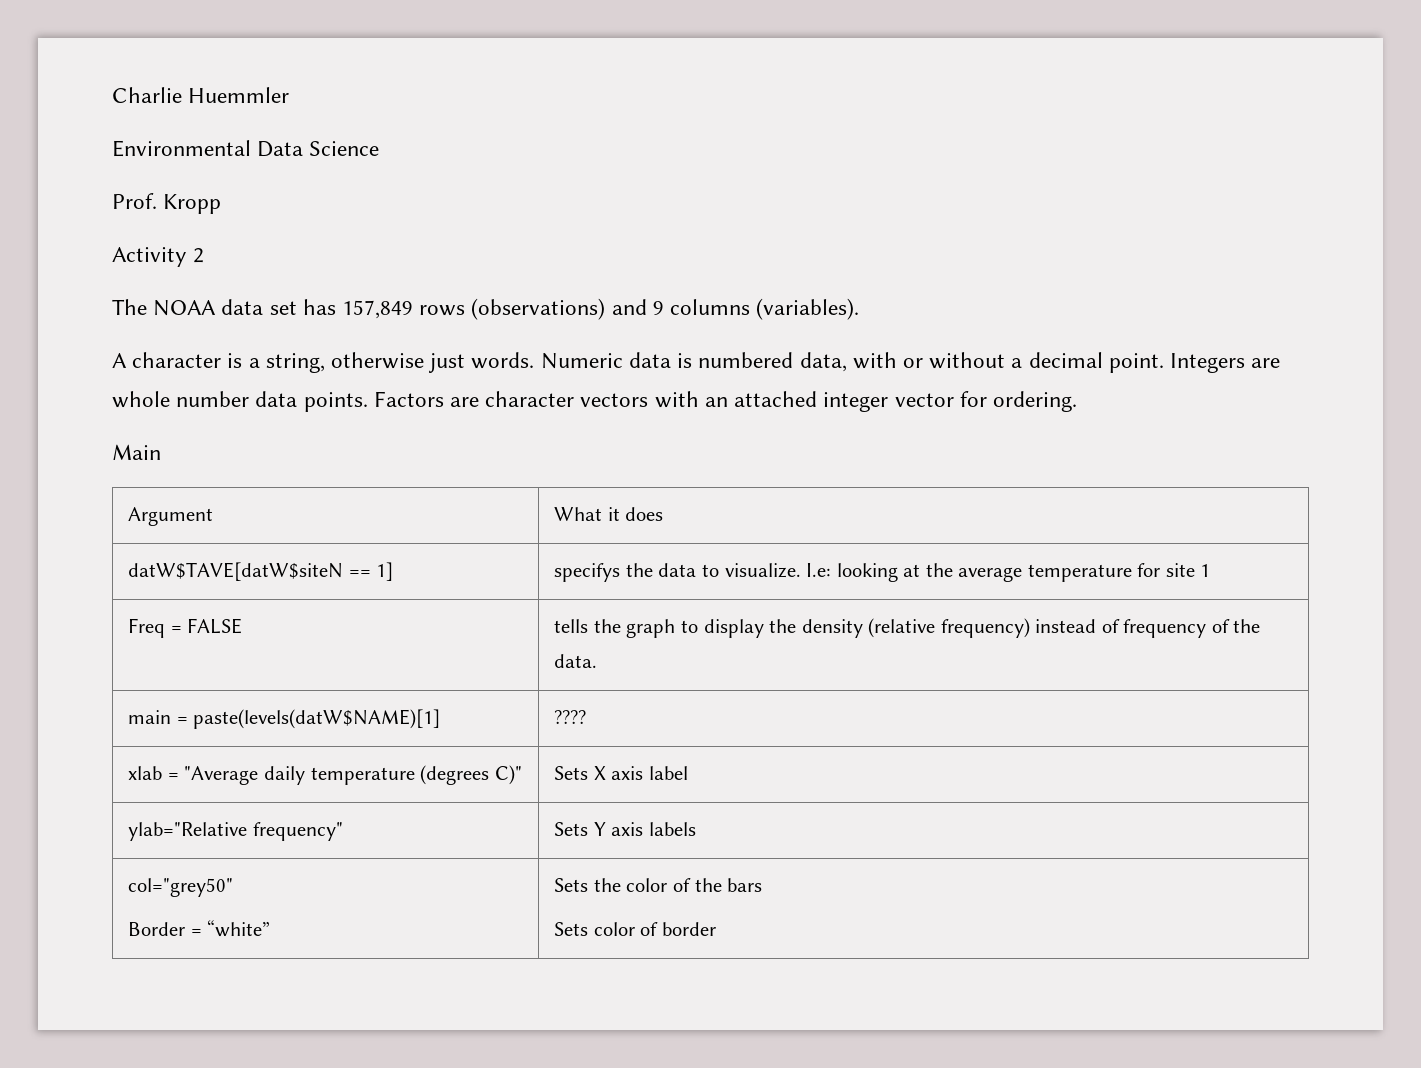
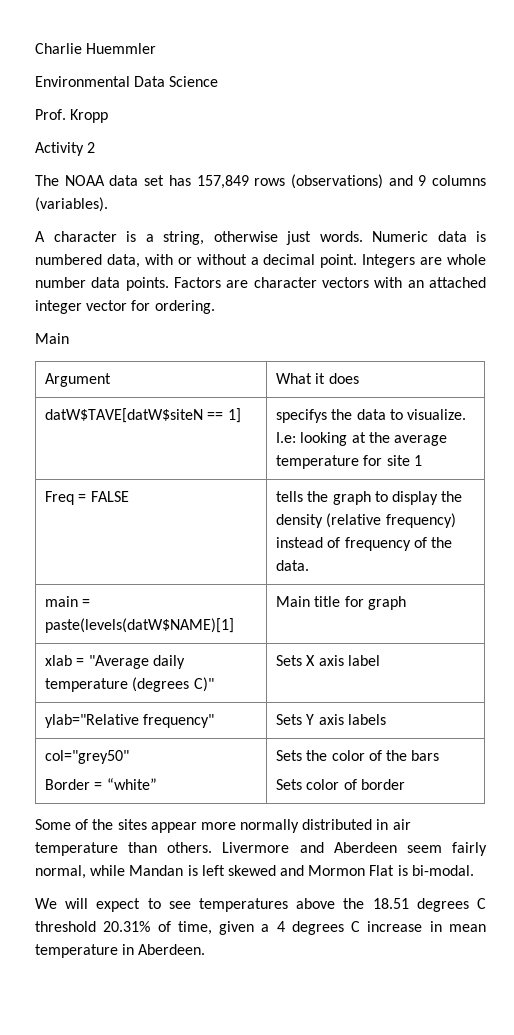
[554,710,587,724] ???? -> [276,596,406,610] Main title for graph
(717, 929) none -> [35,819,411,833] [35,842,488,856] [35,865,474,879] [35,898,486,912] [35,921,486,935] [35,944,206,958] // Some of the sites appear more normally distributed in air temperature than others. Livermore and Aberdeen seem fairly normal, while Mandan is left skewed and Mormon Flat is bi-modal. // We will expect to see temperatures above the 18.51 degrees C threshold 20.31% of time, given a 4 degrees C increase in mean temperature in Aberdeen.

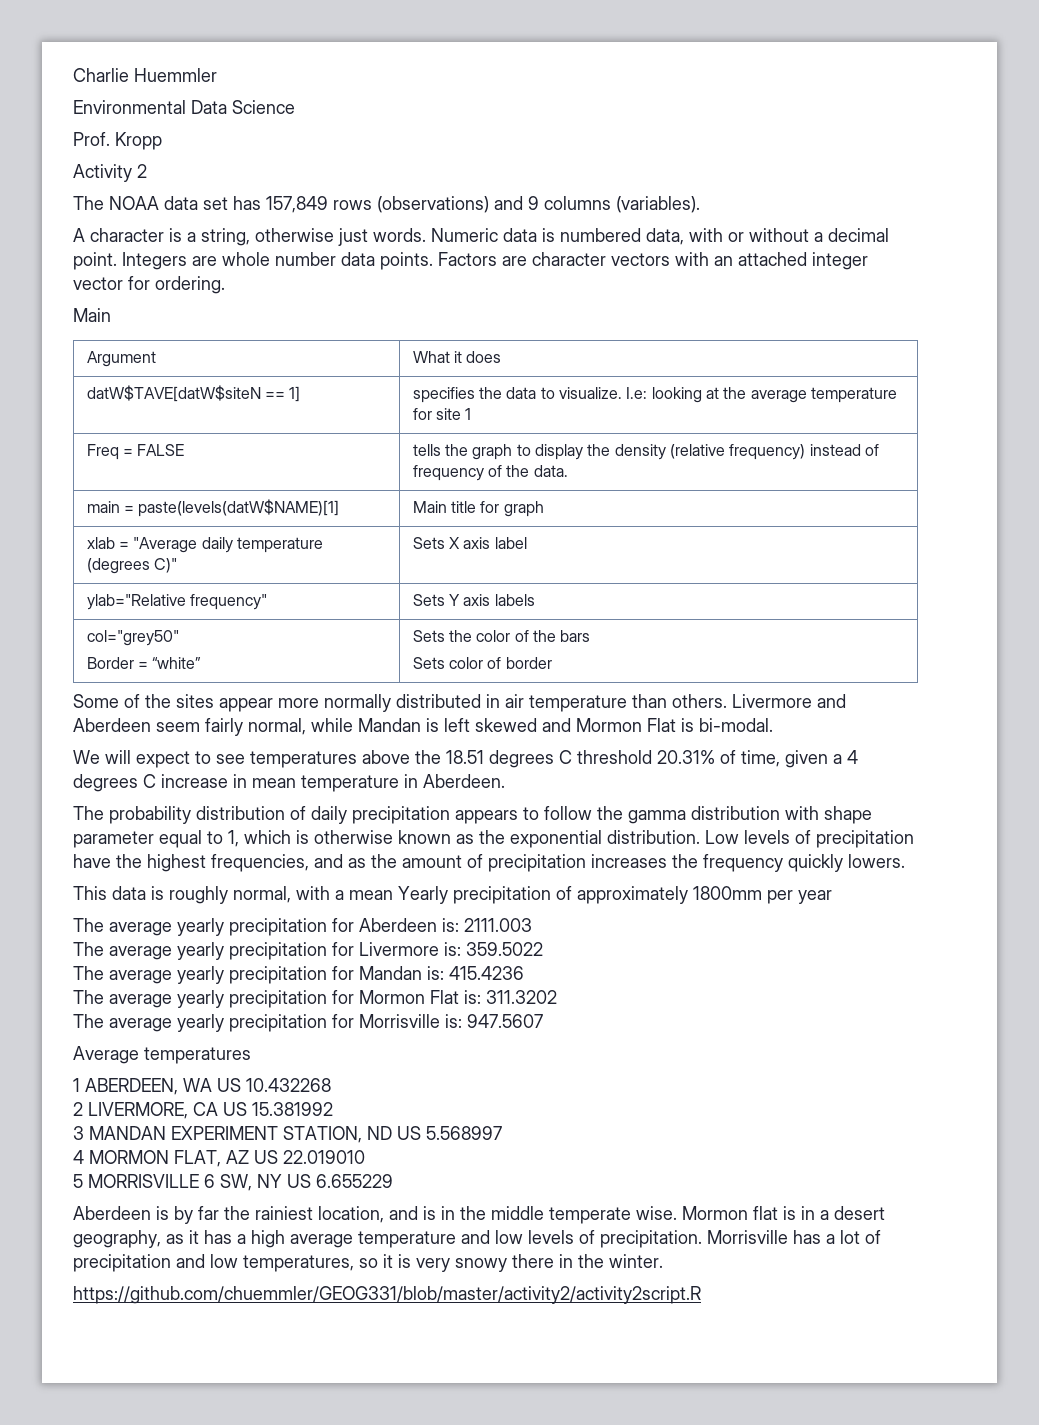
[276,409,328,423] specifys -> [412,387,475,403] specifies
(206, 949) none -> [73,806,872,824] [73,830,914,848] [73,854,905,872] [73,886,832,904] [73,918,532,936] [73,942,543,960] [73,966,524,984] [73,990,557,1008] [73,1014,543,1032] [73,1046,251,1064] [73,1078,331,1095] [73,1102,333,1119] [73,1126,502,1143] [73,1150,365,1167] [73,1174,393,1191] [73,1206,885,1224] [73,1230,881,1248] [73,1254,663,1272] [73,1286,701,1304] // The probability distribution of daily precipitation appears to follow the gamma distribution with shape parameter equal to 1, which is otherwise known as the exponential distribution. Low levels of precipitation have the highest frequencies, and as the amount of precipitation increases the frequency quickly lowers. // This data is roughly normal, with a mean Yearly precipitation of approximately 1800mm per year // The average yearly precipitation for Aberdeen is: 2111.003 // The average yearly precipitation for Livermore is: 359.5022 // The average yearly precipitation for Mandan is: 415.4236 // The average yearly precipitation for Mormon Flat is: 311.3202 // The average yearly precipitation for Morrisville is: 947.5607 // Average temperatures // 1 ABERDEEN, WA US 10.432268 // 2 LIVERMORE, CA US 15.381992 // 3 MANDAN EXPERIMENT STATION, ND US 5.568997 // 4 MORMON FLAT, AZ US 22.019010 // 5 MORRISVILLE 6 SW, NY US 6.655229 // Aberdeen is by far the rainiest location, and is in the middle temperate wise. Mormon flat is in a desert geography, as it has a high average temperature and low levels of precipitation. Morrisville has a lot of precipitation and low temperatures, so it is very snowy there in the winter. // https://github.com/chuemmler/GEOG331/blob/master/activity2/activity2script.R

